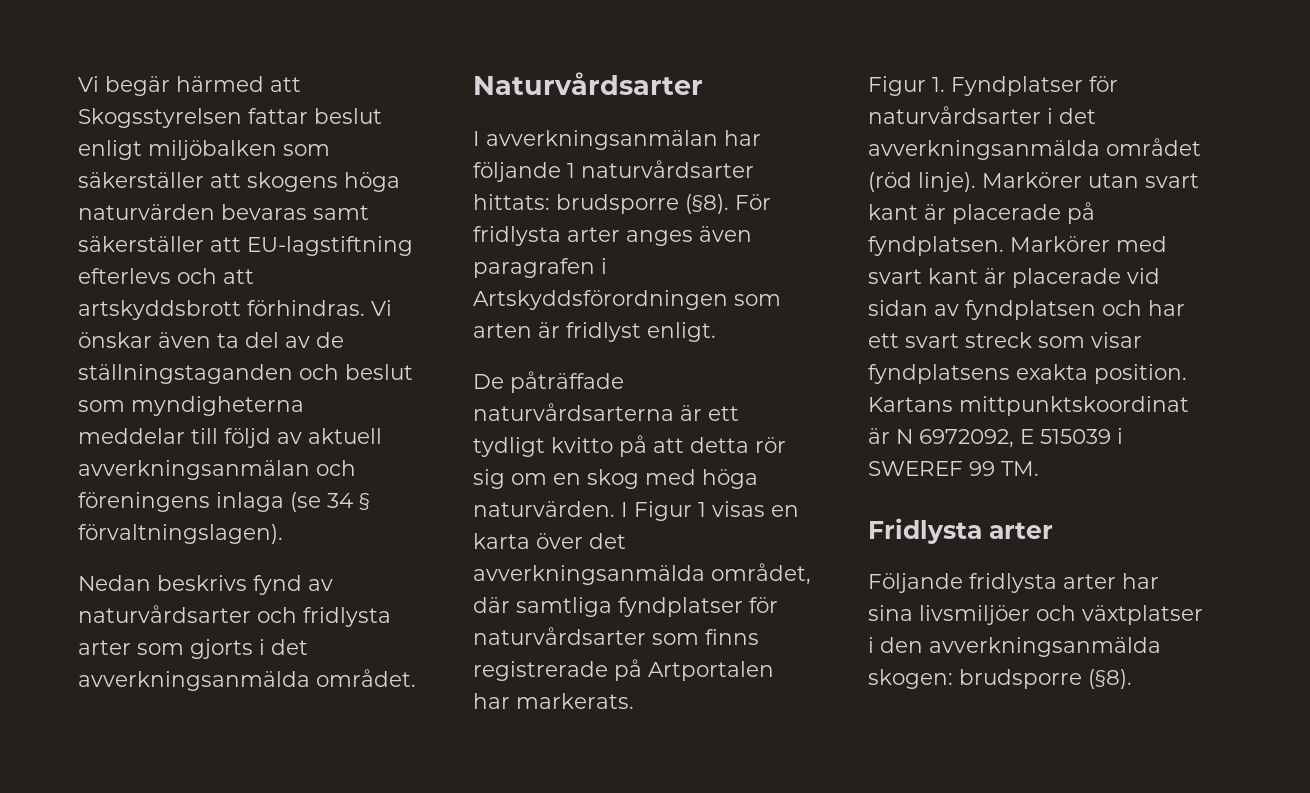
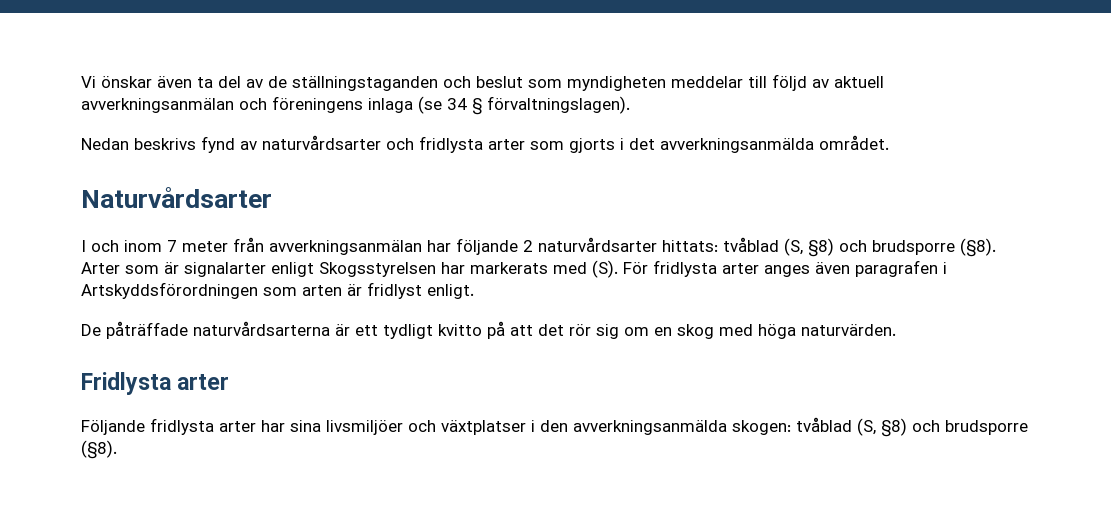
[78,76,301,96] [78,108,382,128] [78,140,330,160] [78,172,400,192] [78,204,369,220] [78,236,413,256] [78,268,254,284] [78,300,392,320] Vi begär härmed att Skogsstyrelsen fattar beslut enligt miljöbalken som säkerställer att skogens höga naturvärden bevaras samt säkerställer att EU-lagstiftning efterlevs och att artskyddsbrott förhindras. Vi -> [81,76,96,88] Vi
[131,396,304,416] myndigheterna -> [567,76,666,91] myndigheten
(480, 138) none -> [91,237,264,252] och inom 7 meter från
[567,163,575,178] 1 -> [523,240,533,252] 2
[556,194,729,214] brudsporre (§8). -> [723,237,996,257] [81,260,618,278] tvåblad (S, §8) och brudsporre (§8). Arter som är signalarter enligt Skogsstyrelsen har markerats med (S).
[690,437,749,453] detta -> [538,324,564,336] det
[621,501,799,521] [473,533,626,549] [473,563,811,585] [473,597,778,617] [473,627,759,645] [473,659,774,681] [473,693,634,709] [868,76,1118,96] [868,106,1096,124] [868,138,1201,160] [868,172,1199,192] [868,202,1095,224] [868,236,1167,256] [868,268,1160,288] [868,300,1185,320] [868,332,1142,348] [868,364,1187,384] [868,396,1189,416] [868,428,1123,448] [868,461,1039,476] I Figur 1 visas en karta över det avverkningsanmälda området, där samtliga fyndplatser för naturvårdsarter som finns registrerade på Artportalen har markerats. // Figur 1. Fyndplatser för naturvårdsarter i det avverkningsanmälda området (röd linje). Markörer utan svart kant är placerade på fyndplatsen. Markörer med svart kant är placerade vid sidan av fyndplatsen och har ett svart streck som visar fyndplatsens exakta position. Kartans mittpunktskoordinat är N 6972092, E 515039 i SWEREF 99 TM. -> (896, 330) none
(953, 679) none -> [796,417,940,437] tvåblad (S, §8) och

